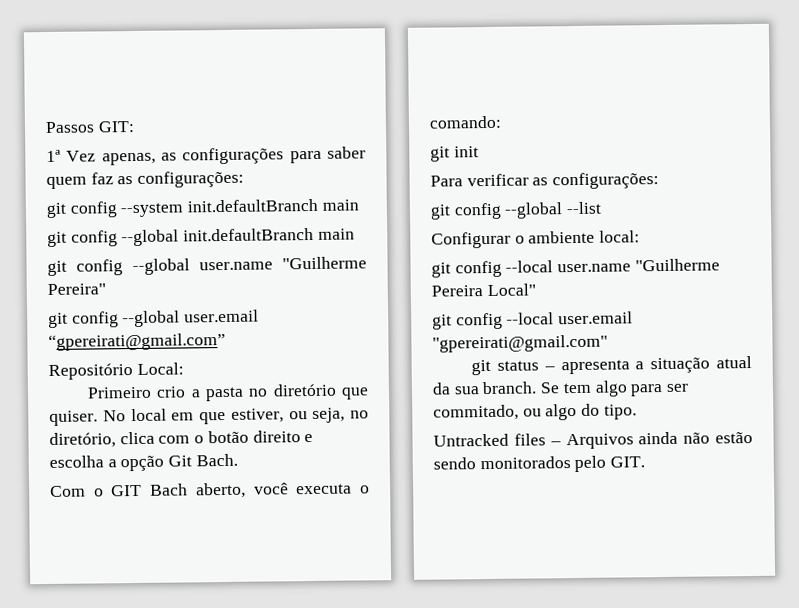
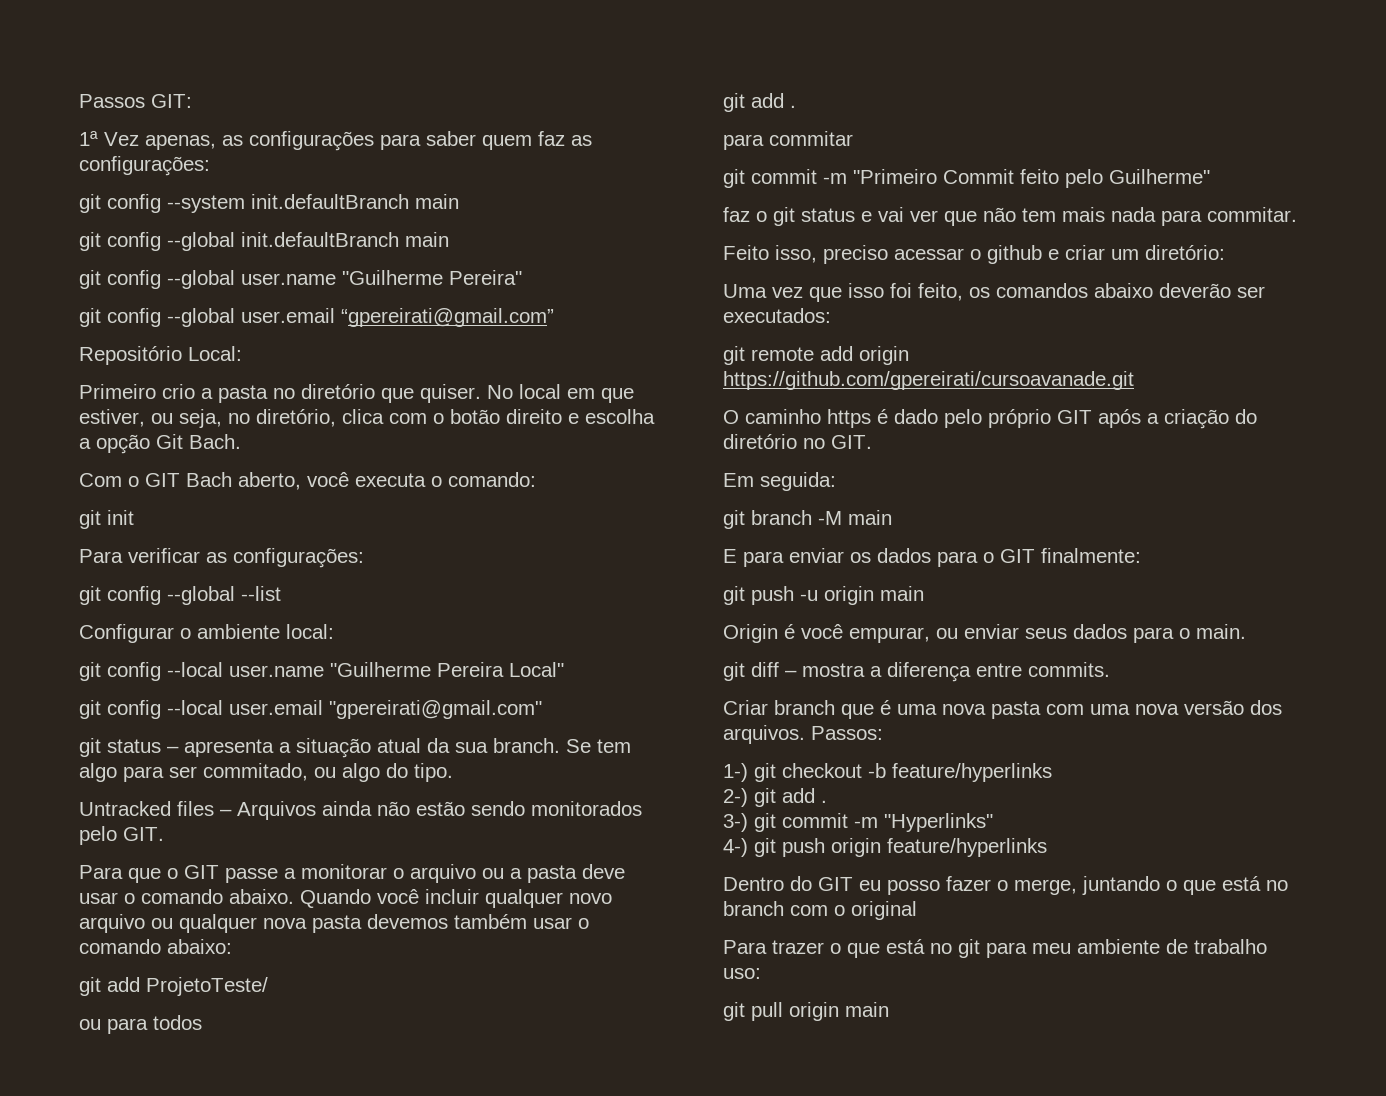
(646, 462) none -> [79,864,625,883] [79,889,612,908] [79,914,589,933] [79,939,232,954] [79,977,268,996] [79,1015,202,1034] [723,93,796,112] [723,131,853,150] [723,169,1210,188] [723,207,1297,226] [723,245,1225,264] [723,283,1265,302] [723,308,831,323] [723,346,909,365] [723,371,1134,390] [723,409,1257,429] [723,434,872,449] [723,472,836,491] [723,510,892,529] [723,548,1141,567] [723,586,924,605] [723,624,1246,643] [723,662,1110,682] [723,700,1282,719] [723,725,883,744] [723,763,1052,782] [723,788,827,807] [723,813,993,832] [723,838,1047,857] [723,876,1288,895] [723,901,917,920] [723,939,1267,958] [723,968,761,979] [723,1002,889,1021] // Para que o GIT passe a monitorar o arquivo ou a pasta deve usar o comando abaixo. Quando você incluir qualquer novo arquivo ou qualquer nova pasta devemos também usar o comando abaixo: // git add ProjetoTeste/ // ou para todos // git add . // para commitar // git commit -m "Primeiro Commit feito pelo Guilherme" // faz o git status e vai ver que não tem mais nada para commitar. // Feito isso, preciso acessar o github e criar um diretório: // Uma vez que isso foi feito, os comandos abaixo deverão ser executados: // git remote add origin https://github.com/gpereirati/cursoavanade.git // O caminho https é dado pelo próprio GIT após a criação do diretório no GIT. // Em seguida: // git branch -M main // E para enviar os dados para o GIT finalmente: // git push -u origin main // Origin é você empurar, ou enviar seus dados para o main. // git diff – mostra a diferença entre commits. // Criar branch que é uma nova pasta com uma nova versão dos arquivos. Passos: // 1-) git checkout -b feature/hyperlinks // 2-) git add . // 3-) git commit -m "Hyperlinks" // 4-) git push origin feature/hyperlinks // Dentro do GIT eu posso fazer o merge, juntando o que está no branch com o original // Para trazer o que está no git para meu ambiente de trabalho uso: // git pull origin main

